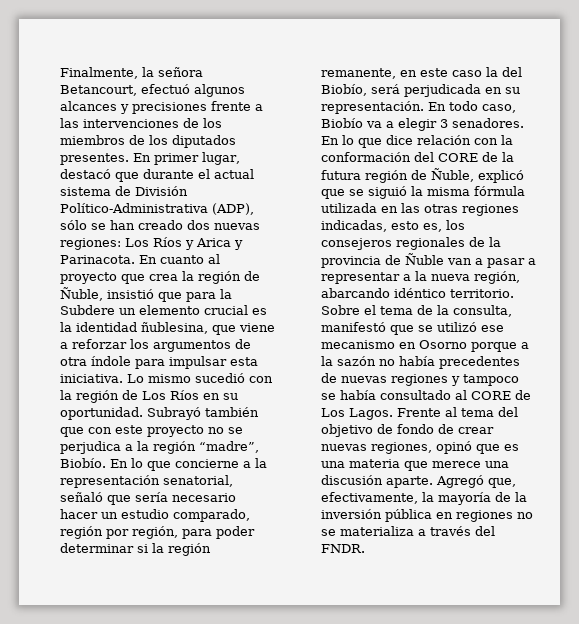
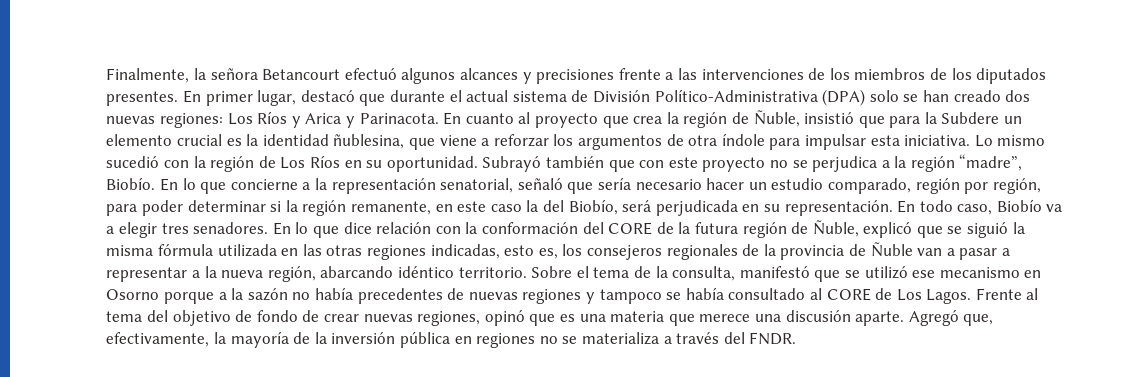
[60,85,138,96] Betancourt, -> [262,69,341,80] Betancourt
[212,203,255,215] [60,220,88,230] (ADP), sólo -> [822,89,899,106] (DPA) solo
[440,119,449,128] 3 -> [161,223,189,234] tres

